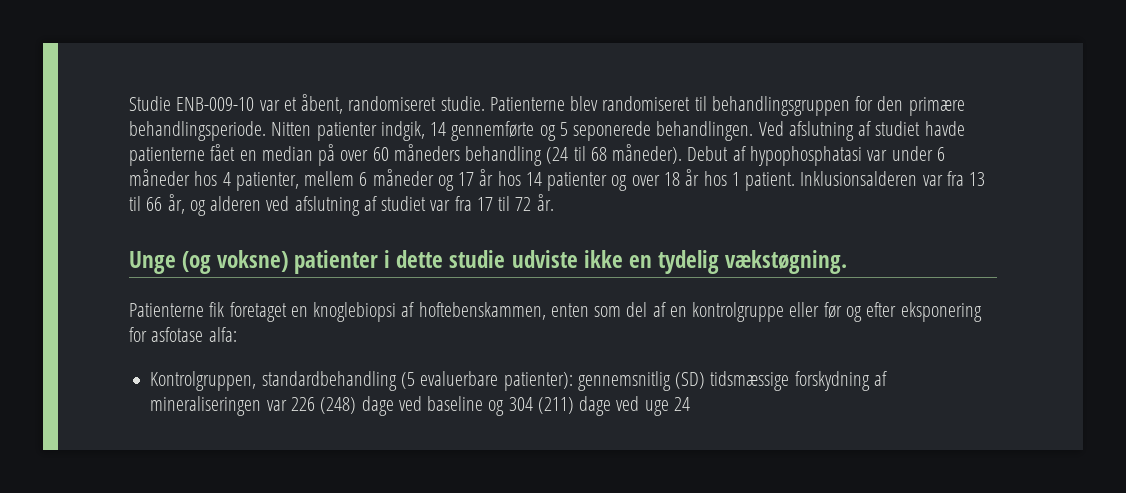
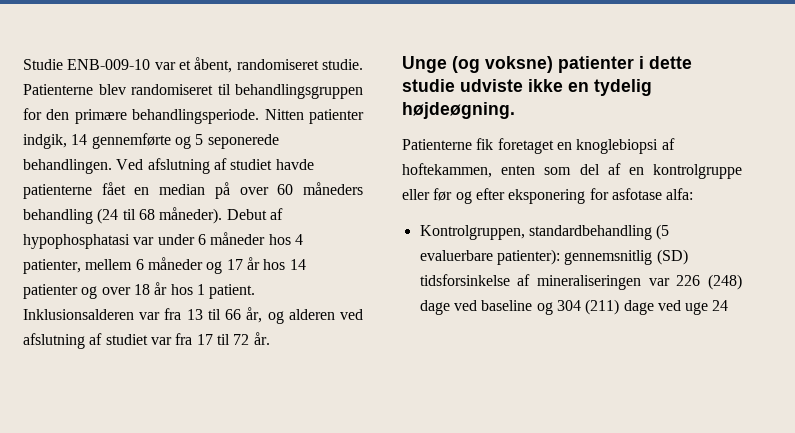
[724,250,847,274] vækstøgning. -> [402,102,515,119] højdeøgning.
[418,302,546,320] hoftebenskammen, -> [402,163,492,178] hoftekammen,
[710,371,870,391] tidsmæssige forskydning -> [419,274,510,286] tidsforsinkelse

